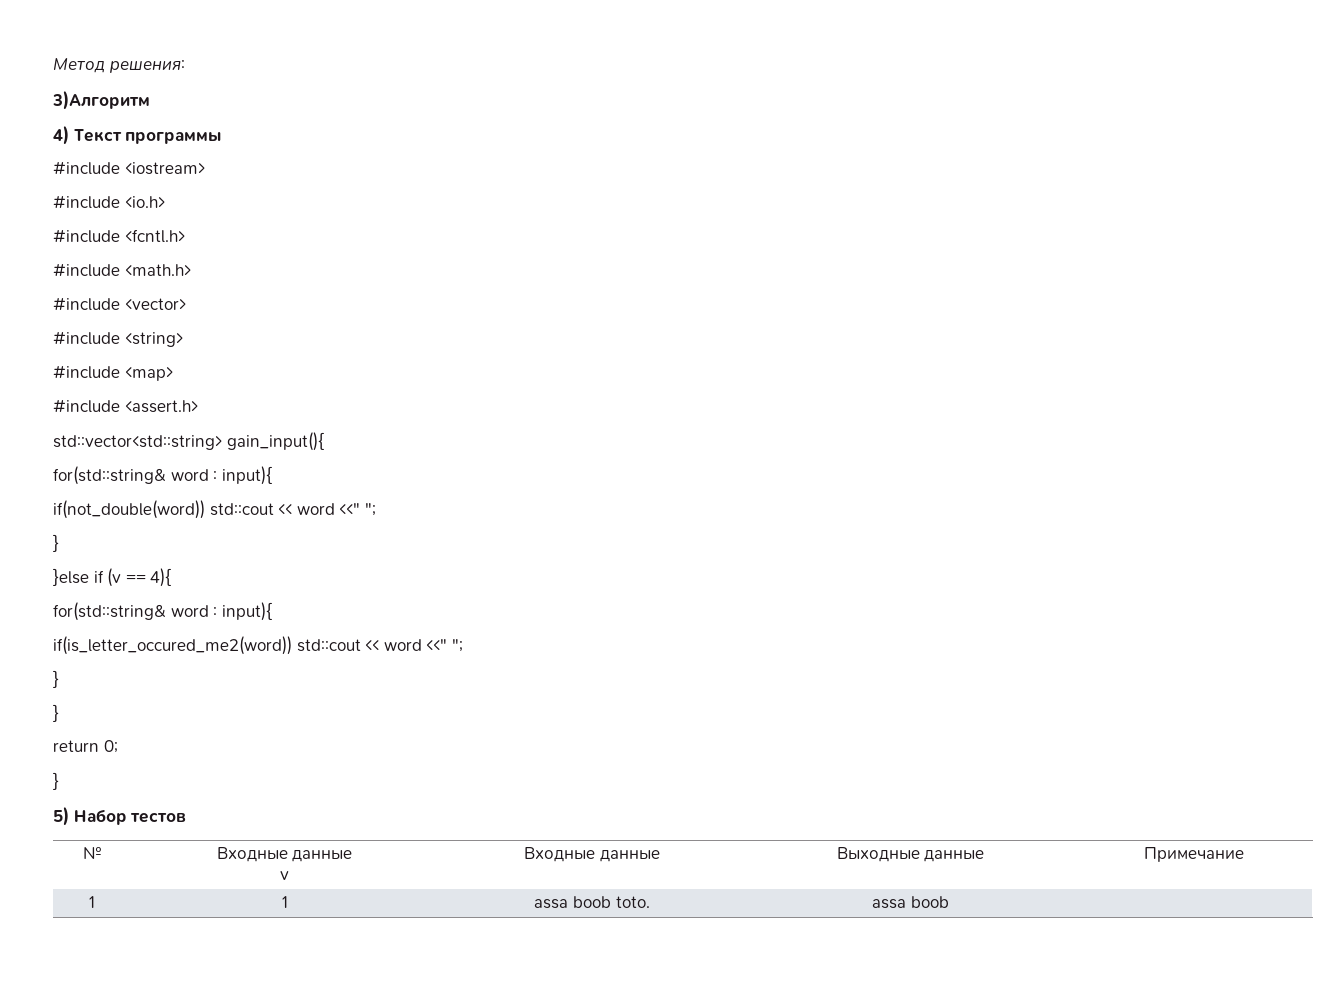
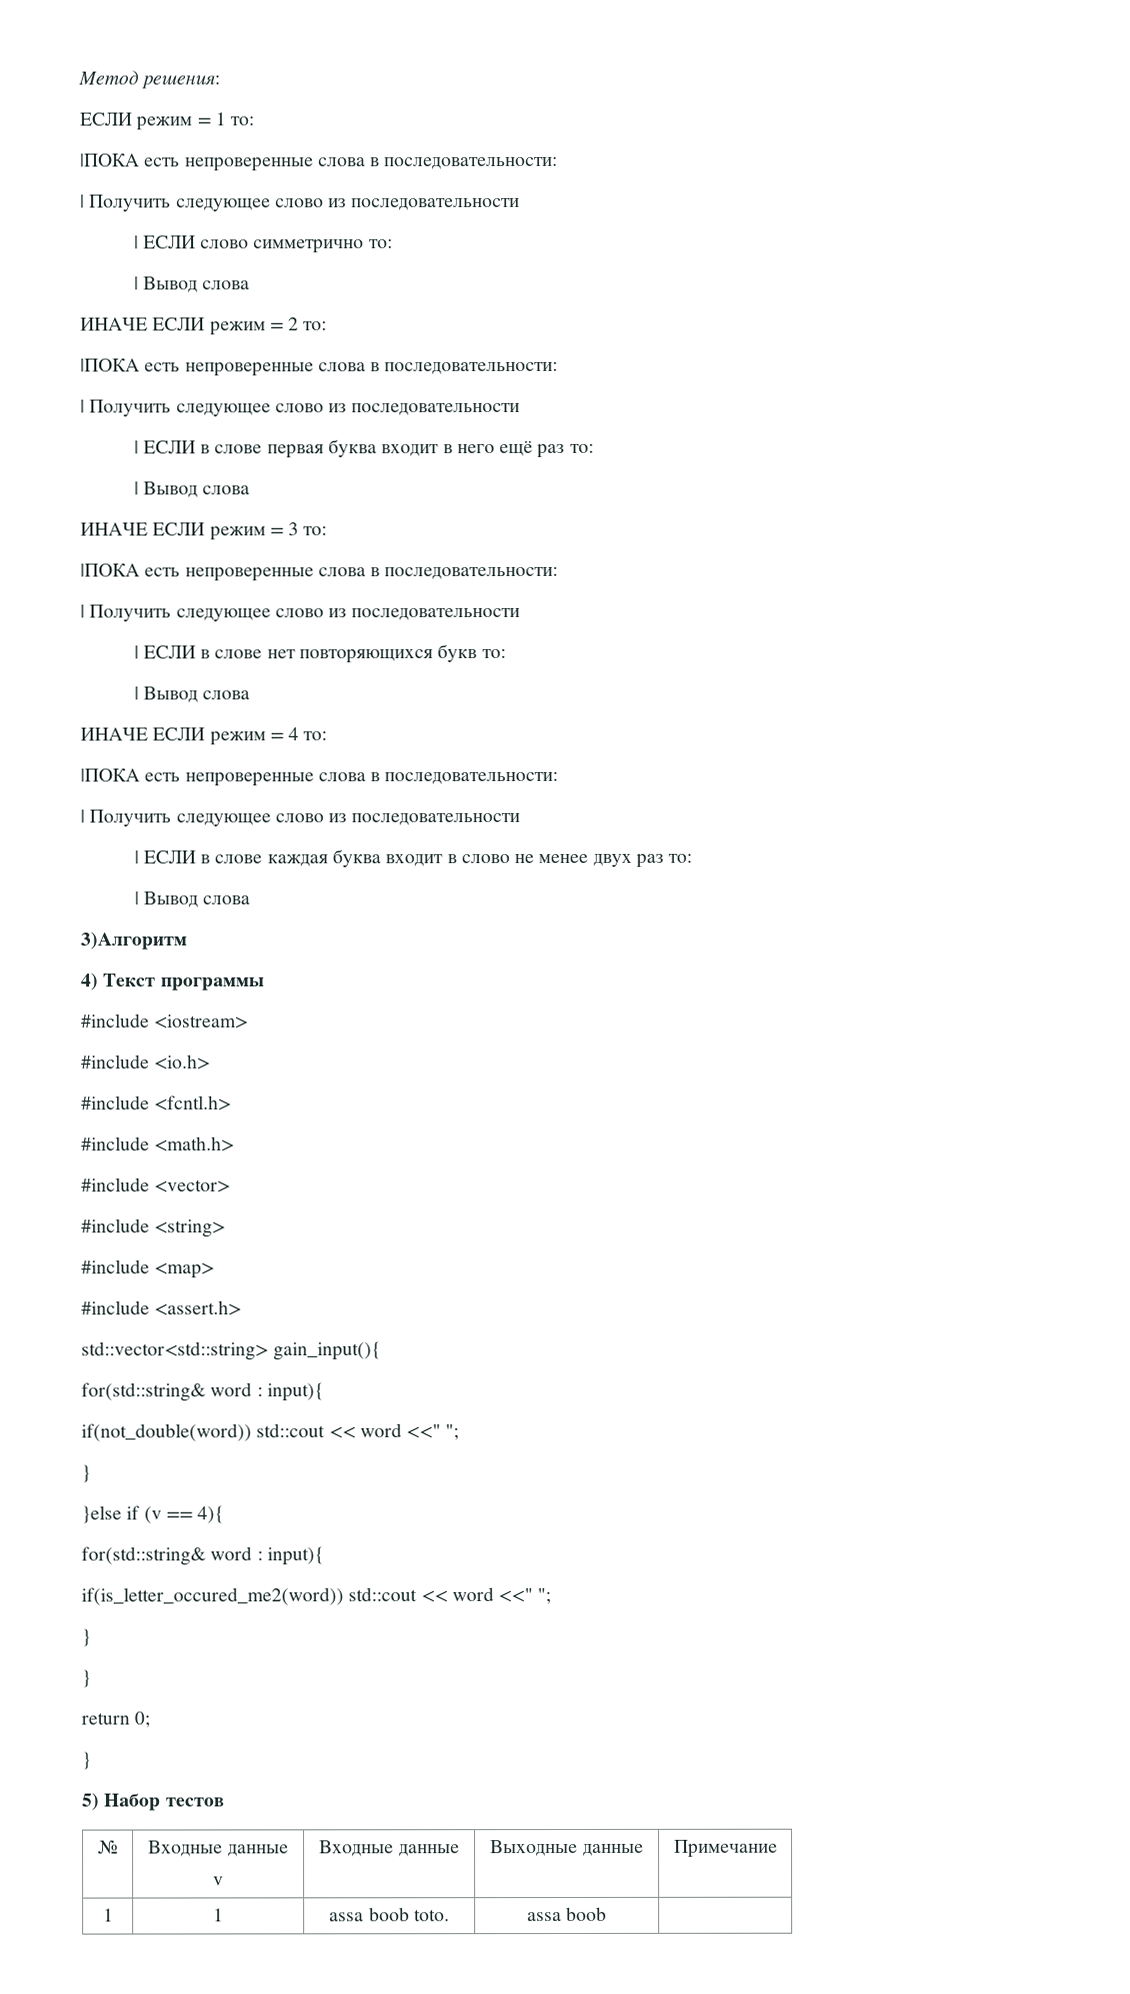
(185, 66) none -> [79,112,255,131] [79,153,558,172] [80,194,521,212] [133,235,393,254] [133,276,251,293] [80,317,328,336] [80,358,559,377] [80,399,521,417] [133,439,594,459] [133,481,251,498] [80,522,328,541] [80,563,559,582] [80,604,521,622] [133,644,506,664] [133,686,251,703] [80,727,328,746] [80,768,559,787] [80,809,521,827] [133,849,693,868] [133,891,251,908] // ЕСЛИ режим = 1 то: // |ПОКА есть непроверенные слова в последовательности: // | Получить следующее слово из последовательности // | ЕСЛИ слово симметрично то: // | Вывод слова // ИНАЧЕ ЕСЛИ режим = 2 то: // |ПОКА есть непроверенные слова в последовательности: // | Получить следующее слово из последовательности // | ЕСЛИ в слове первая буква входит в него ещё раз то: // | Вывод слова // ИНАЧЕ ЕСЛИ режим = 3 то: // |ПОКА есть непроверенные слова в последовательности: // | Получить следующее слово из последовательности // | ЕСЛИ в слове нет повторяющихся букв то: // | Вывод слова // ИНАЧЕ ЕСЛИ режим = 4 то: // |ПОКА есть непроверенные слова в последовательности: // | Получить следующее слово из последовательности // | ЕСЛИ в слове каждая буква входит в слово не менее двух раз то: // | Вывод слова

